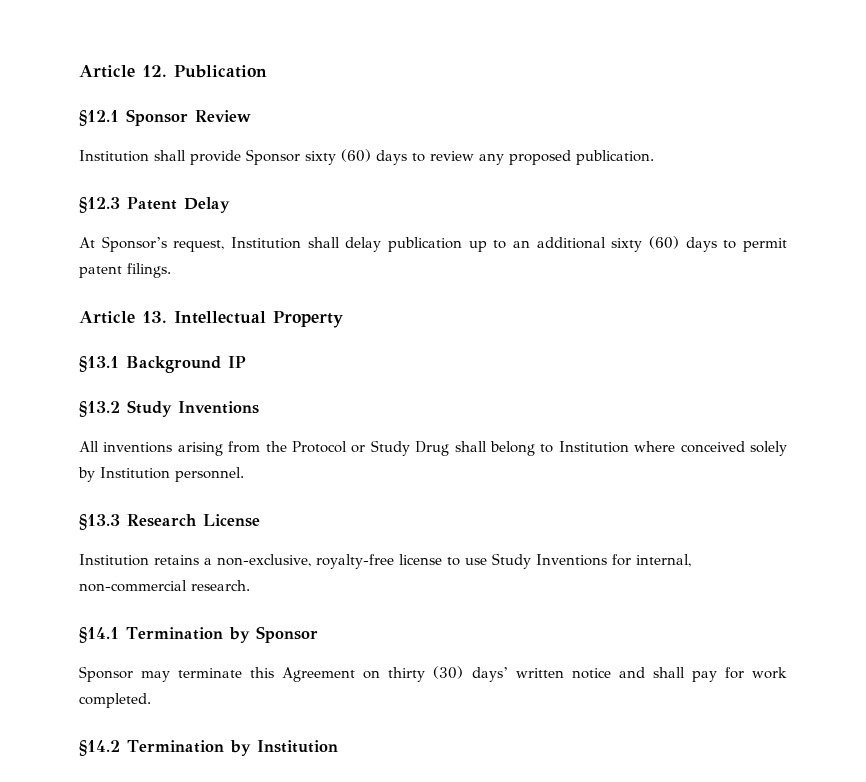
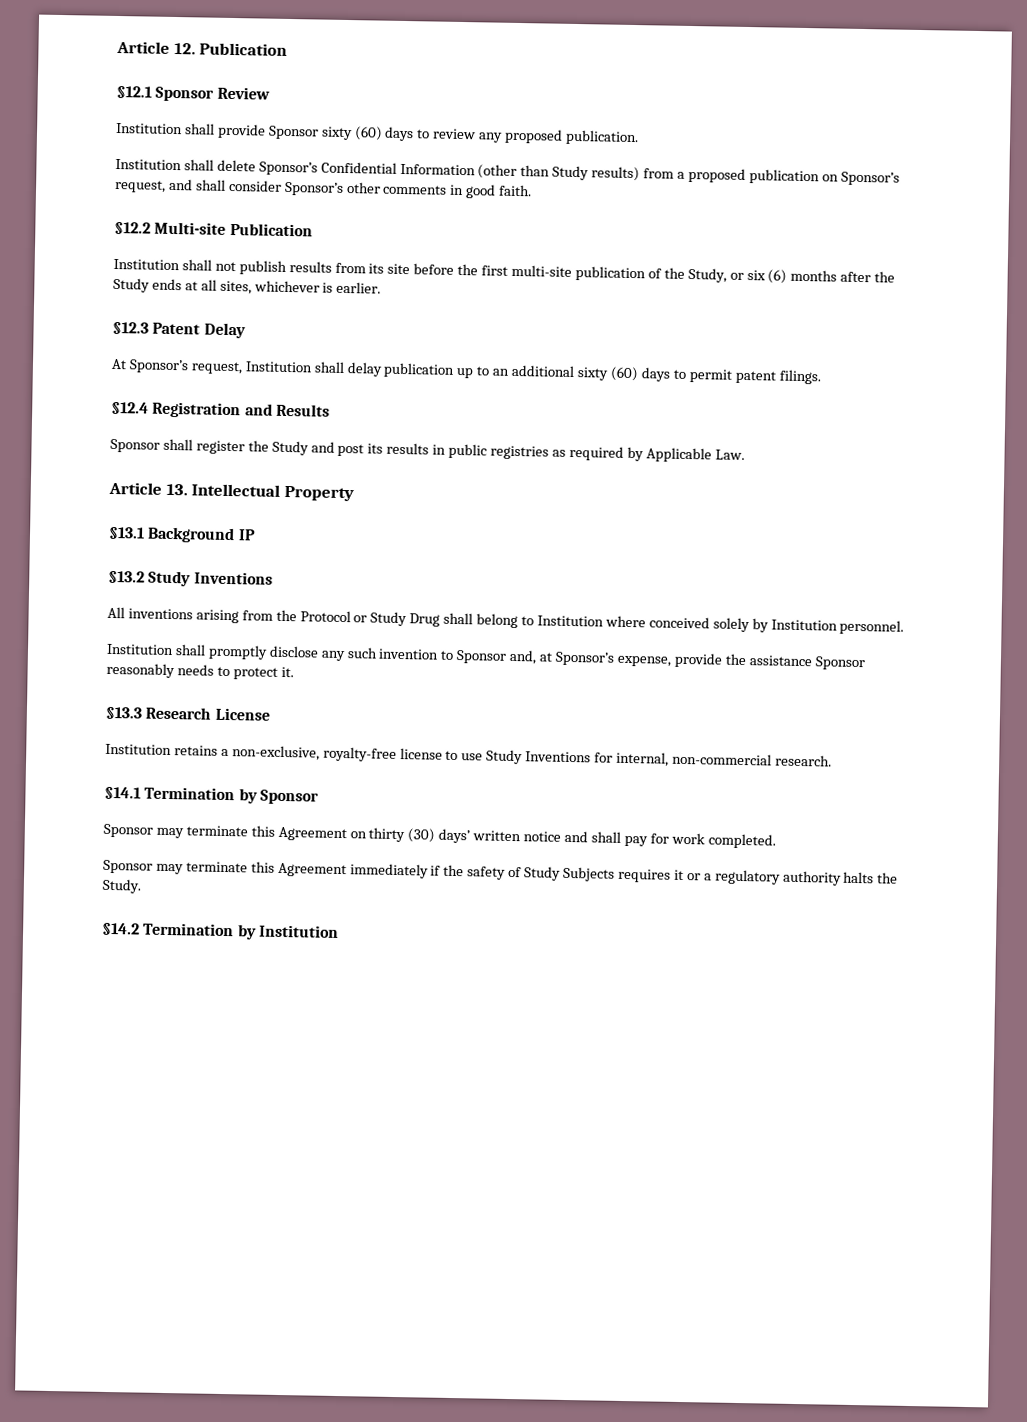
(654, 157) none -> [115,158,900,186] [114,178,533,199] [114,221,313,237] [113,258,896,284] [113,277,382,295] // Institution shall delete Sponsor’s Confidential Information (other than Study results) from a proposed publication on Sponsor’s request, and shall consider Sponsor’s other comments in good faith. // §12.2 Multi-site Publication // Institution shall not publish results from its site before the first multi-site publication of the Study, or six (6) months after the Study ends at all sites, whichever is earlier.
(171, 270) none -> [111,401,330,419] [110,438,745,463] // §12.4 Registration and Results // Sponsor shall register the Study and post its results in public registries as required by Applicable Law.
(244, 474) none -> [106,643,865,671] [106,662,294,680] // Institution shall promptly disclose any such invention to Sponsor and, at Sponsor’s expense, provide the assistance Sponsor reasonably needs to protect it.
(151, 700) none -> [103,859,899,886] [102,878,142,894] // Sponsor may terminate this Agreement immediately if the safety of Study Subjects requires it or a regulatory authority halts the Study.

